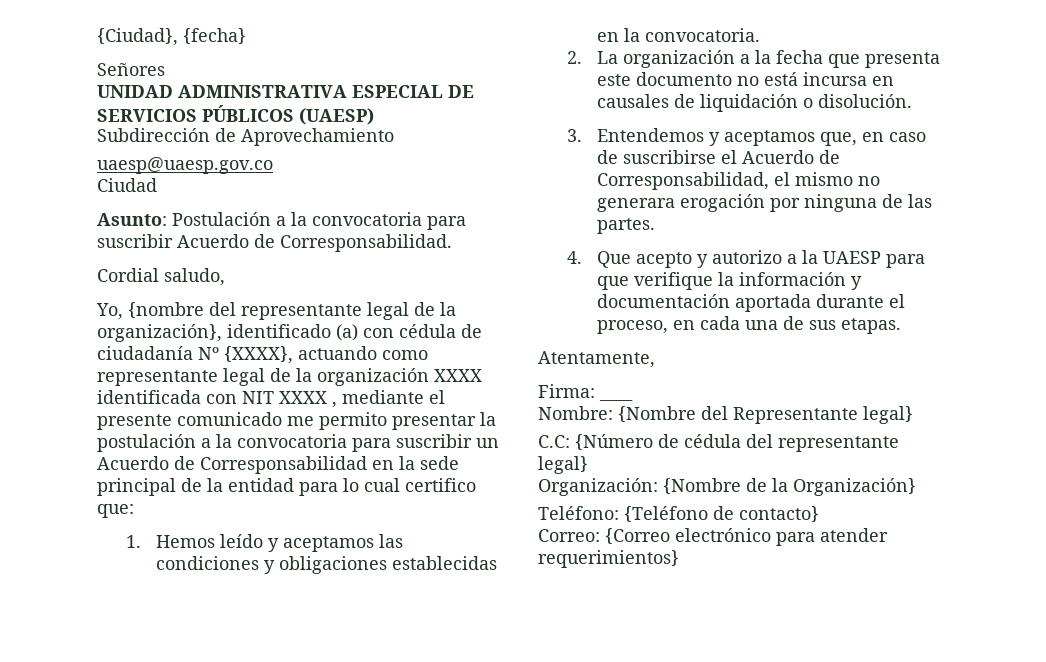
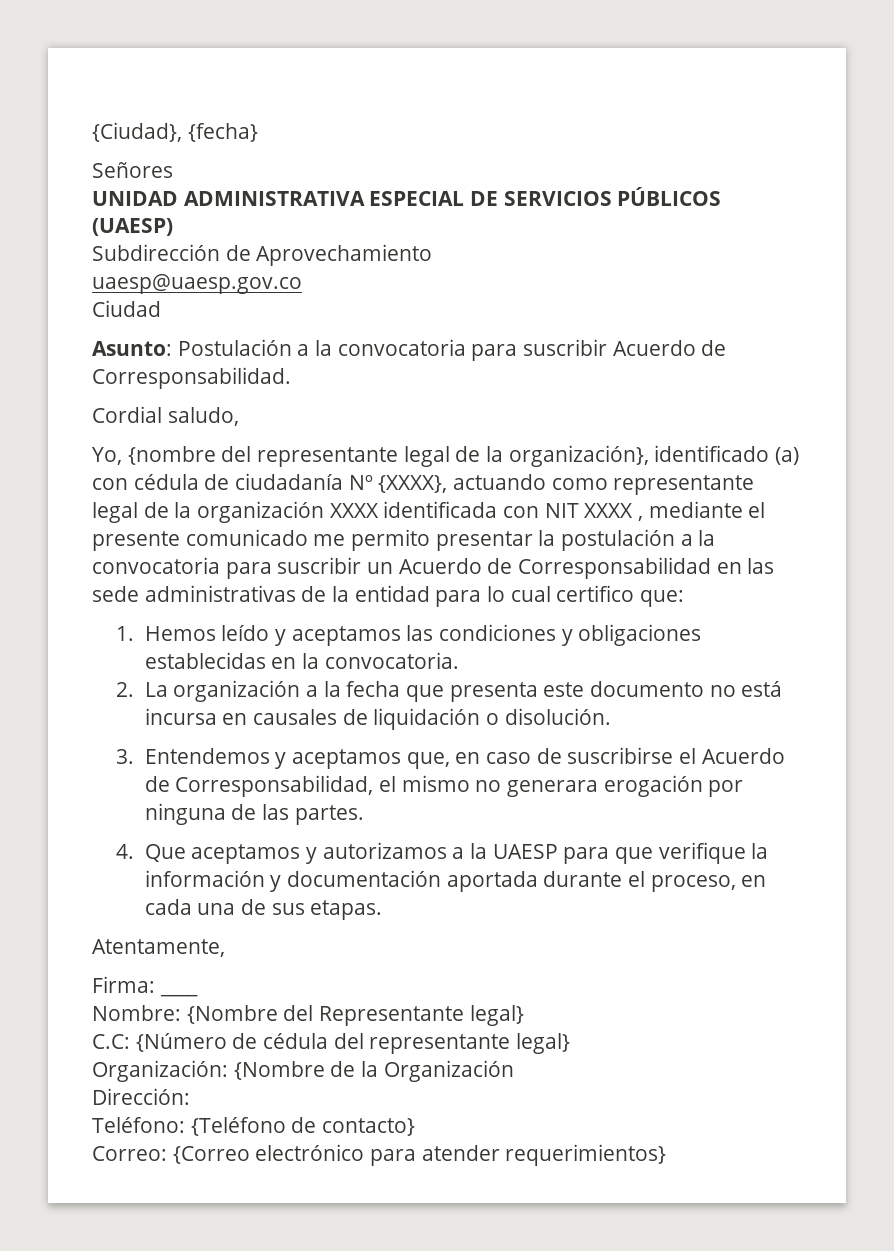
[399,456,459,470] [97,478,176,496] la sede principal -> [747,558,775,574] [92,585,296,602] las sede administrativas
[635,250,782,268] acepto y autorizo -> [191,842,447,864] aceptamos y autorizamos
[793,478,916,496] Organización} -> [383,1060,514,1082] [92,1088,190,1105] Organización // Dirección:

